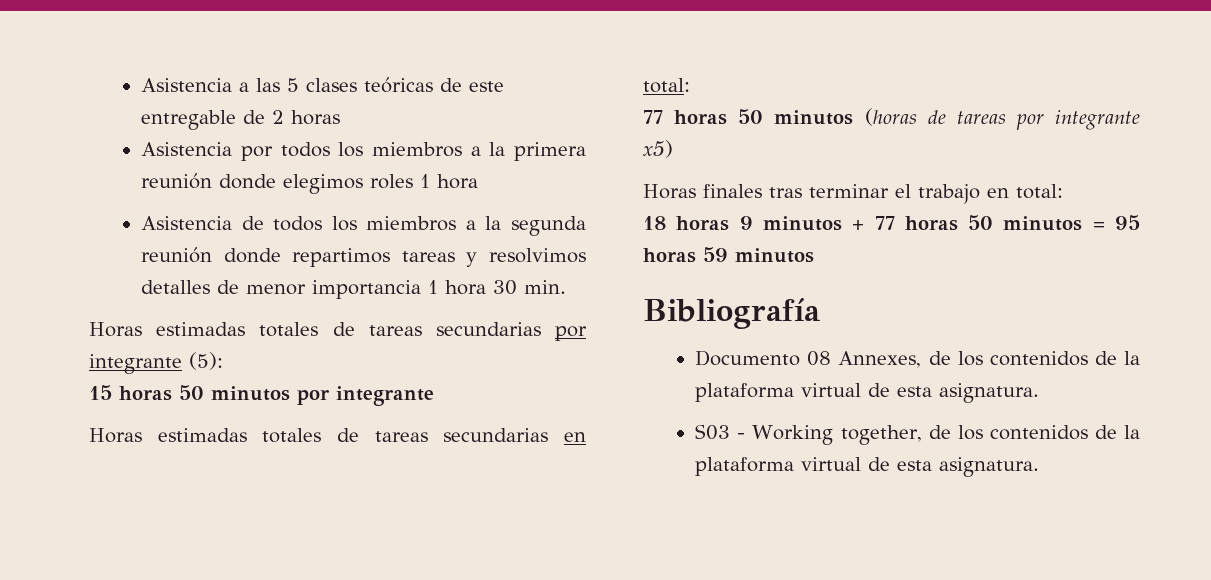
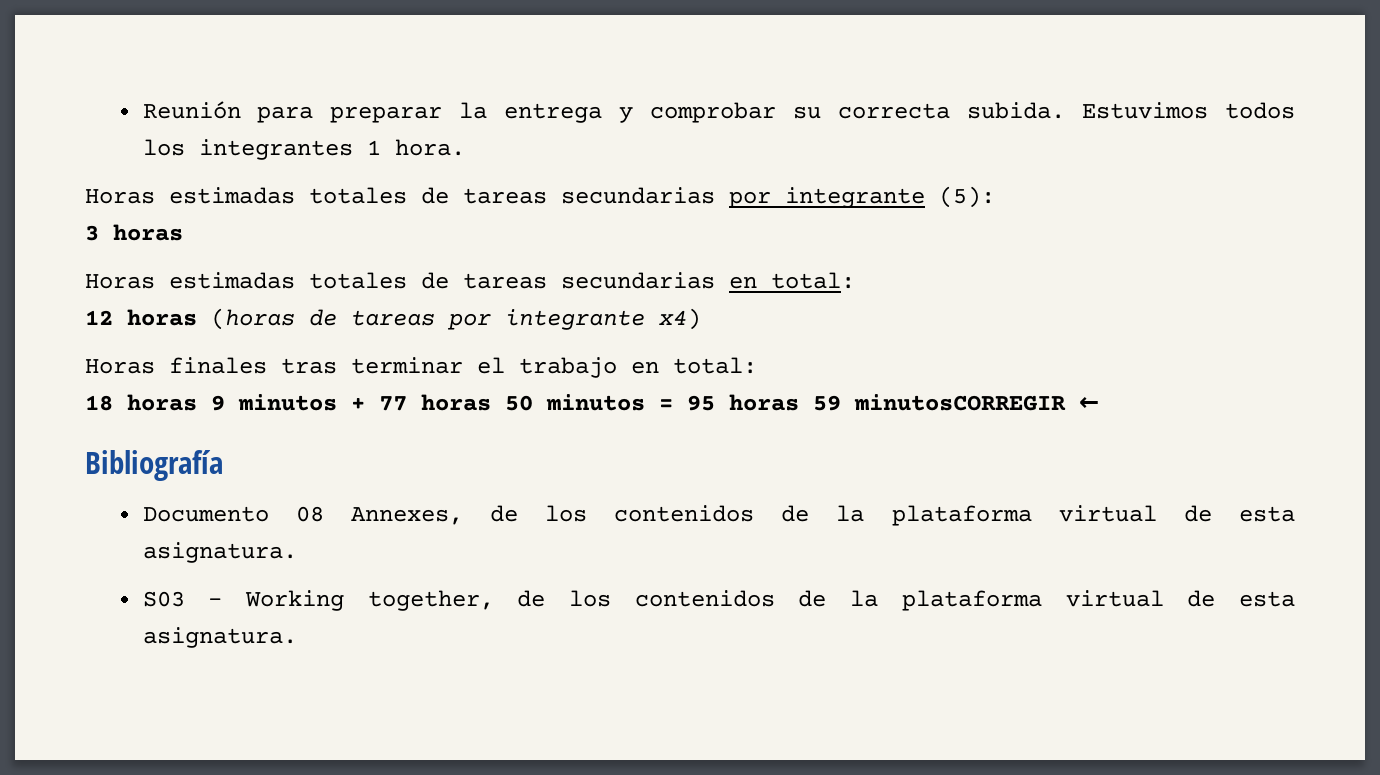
[141,77,505,93] [141,110,341,130] [141,142,586,161] [141,173,479,194] [141,216,586,236] [141,247,586,267] [141,280,567,299] Asistencia a las 5 clases teóricas de este entregable de 2 horas // Asistencia por todos los miembros a la primera reunión donde elegimos roles 1 hora // Asistencia de todos los miembros a la segunda reunión donde repartimos tareas y resolvimos detalles de menor importancia 1 hora 30 min. -> [142,101,1296,123] [142,139,465,160] Reunión para preparar la entrega y comprobar su correcta subida. Estuvimos todos los integrantes 1 hora.
[89,385,434,406] 15 horas 50 minutos por integrante -> [85,224,183,241] 3 horas
[643,109,854,125] 77 horas 50 minutos -> [85,309,197,326] 12 horas
[643,140,673,158] x5) -> [659,308,701,330] x4)
[735,248,814,263] minutos -> [854,394,1099,411] minutosCORREGIR ←

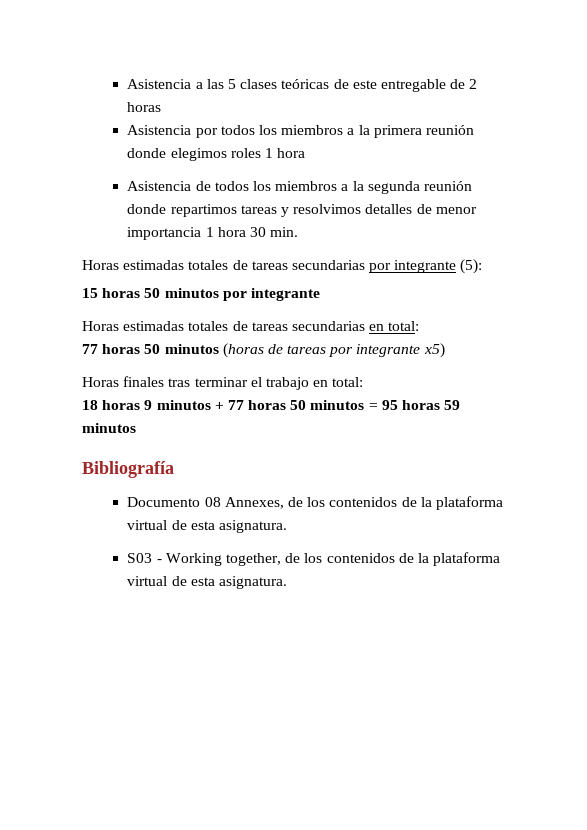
[142,101,1296,123] [142,139,465,160] Reunión para preparar la entrega y comprobar su correcta subida. Estuvimos todos los integrantes 1 hora. -> [127,79,478,92] [127,102,162,112] [127,125,474,138] [127,148,306,161] [127,181,472,194] [127,204,477,217] [127,227,299,240] Asistencia a las 5 clases teóricas de este entregable de 2 horas // Asistencia por todos los miembros a la primera reunión donde elegimos roles 1 hora // Asistencia de todos los miembros a la segunda reunión donde repartimos tareas y resolvimos detalles de menor importancia 1 hora 30 min.
[85,224,183,241] 3 horas -> [82,288,320,301] 15 horas 50 minutos por integrante
[85,309,197,326] 12 horas -> [82,344,219,354] 77 horas 50 minutos
[659,308,701,330] x4) -> [423,343,445,358] x5)
[854,394,1099,411] minutosCORREGIR ← -> [82,423,136,433] minutos

